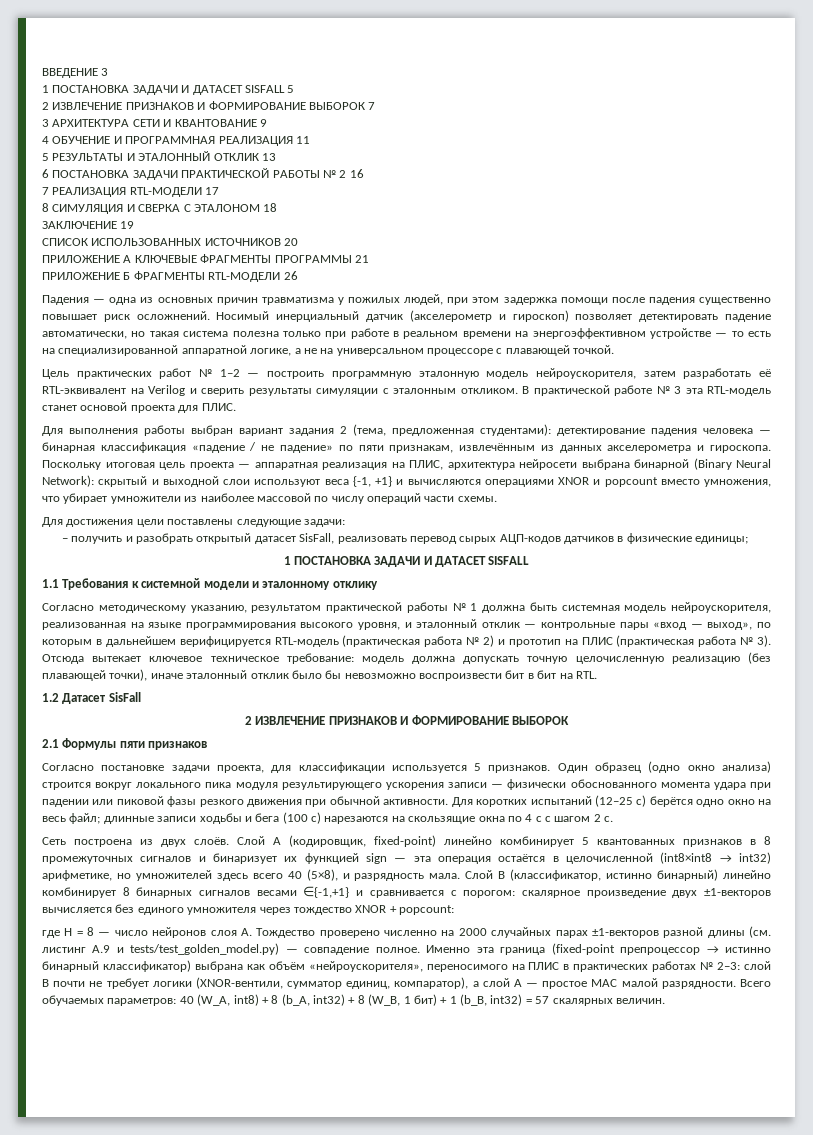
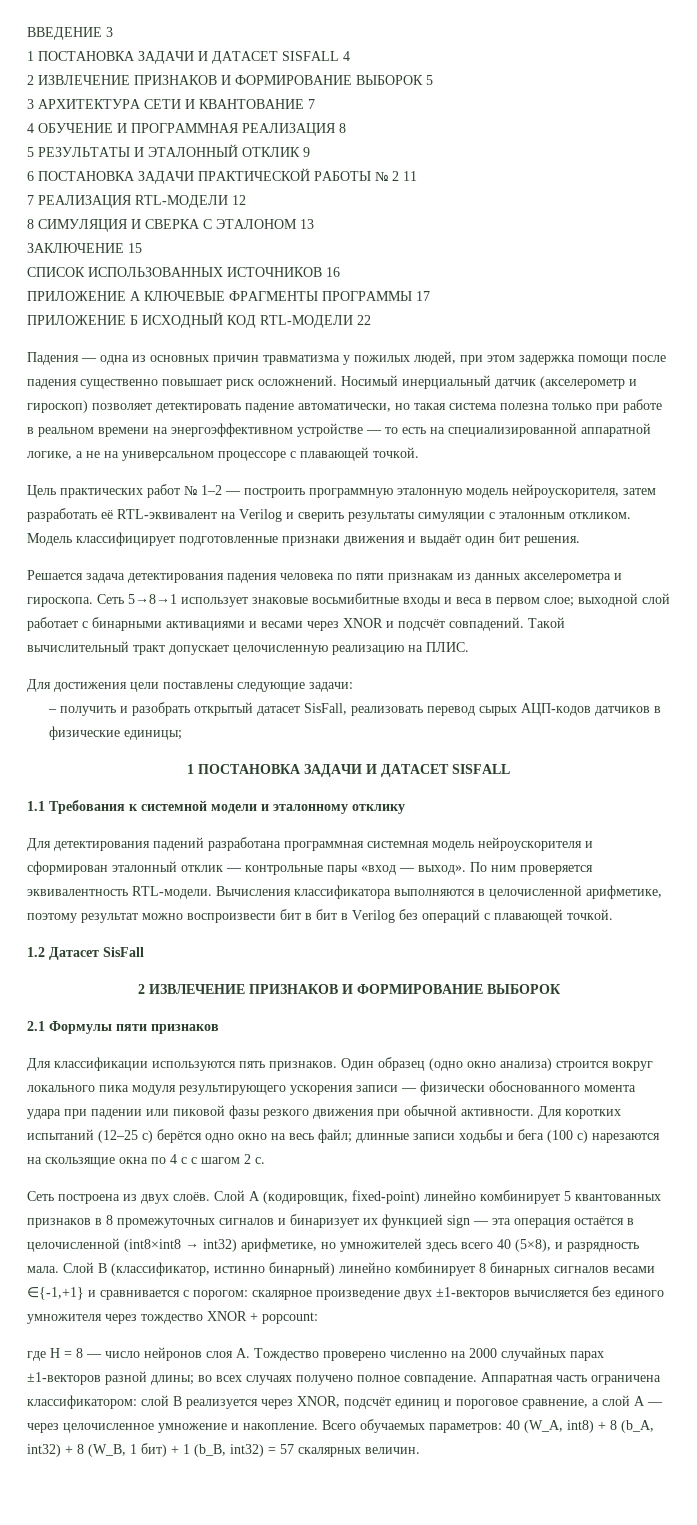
[287,85,295,93] [42,101,376,110] 5 // 2 ИЗВЛЕЧЕНИЕ ПРИЗНАКОВ И ФОРМИРОВАНИЕ ВЫБОРОК 7 -> [343,51,350,61] [27,75,433,85] 4 // 2 ИЗВЛЕЧЕНИЕ ПРИЗНАКОВ И ФОРМИРОВАНИЕ ВЫБОРОК 5
[259,119,267,127] 9 -> [308,99,315,109] 7
[295,136,310,144] 11 -> [339,123,346,133] 8
[261,153,276,161] 13 -> [303,147,310,157] 9
[349,169,364,178] 16 -> [403,171,417,181] 11
[205,187,220,195] 17 -> [232,195,246,205] 12
[263,203,278,212] 18 -> [300,219,314,229] 13
[120,221,135,229] 19 -> [128,243,142,253] 15
[284,238,299,246] 20 -> [326,267,340,277] 16
[354,255,369,263] 21 -> [416,291,430,301] 17
[133,271,298,282] ФРАГМЕНТЫ RTL-МОДЕЛИ 26 -> [142,312,371,328] ИСХОДНЫЙ КОД RTL-МОДЕЛИ 22
[522,385,771,396] [42,402,236,413] [42,424,771,436] [42,442,536,453] В практической работе № 3 эта RTL-модель станет основой проекта для ПЛИС. // Для выполнения работы выбран вариант задания 2 (тема, предложенная студентами): детектирование падения человека — бинарная классификация «падение / не падение» по пяти признакам, извлечённым -> [27,532,580,546] [27,570,453,583] Модель классифицирует подготовленные признаки движения и выдаёт один бит решения. // Решается задача детектирования падения человека по пяти признакам
[42,458,771,470] [42,475,771,487] [42,493,497,504] Поскольку итоговая цель проекта — аппаратная реализация на ПЛИС, архитектура нейросети выбрана бинарной (Binary Neural Network): скрытый и выходной слои используют веса {-1, +1} и вычисляются операциями XNOR и popcount вместо умножения, что убирает умножители из наиболее массовой по числу операций части схемы. -> [97,593,670,607] [27,617,565,631] [27,641,469,655] Сеть 5→8→1 использует знаковые восьмибитные входы и веса в первом слое; выходной слой работает с бинарными активациями и весами через XNOR и подсчёт совпадений. Такой вычислительный тракт допускает целочисленную реализацию на ПЛИС.
[42,602,771,613] [42,622,412,630] Согласно методическому указанию, результатом практической работы № 1 должна быть системная модель нейроускорителя, реализованная на языке программирования высокого уровня, и -> [27,837,593,851] [27,861,108,875] Для детектирования падений разработана программная системная модель нейроускорителя и сформирован
[707,622,772,630] [42,635,771,647] [42,652,771,664] [42,669,597,681] выход», по которым в дальнейшем верифицируется RTL-модель (практическая работа № 2) и прототип на ПЛИС (практическая работа № 3). Отсюда вытекает ключевое техническое требование: модель должна допускать точную целочисленную реализацию (без плавающей точки), иначе эталонный отклик было бы невозможно воспроизвести бит в бит на RTL. -> [418,862,593,875] [27,885,662,899] [27,909,613,923] выход». По ним проверяется эквивалентность RTL-модели. Вычисления классификатора выполняются в целочисленной арифметике, поэтому результат можно воспроизвести бит в бит в Verilog без операций с плавающей точкой.
[42,762,482,773] Согласно постановке задачи проекта, для классификации используется 5 -> [27,1057,265,1071] Для классификации используются пять
[707,926,771,938] [42,943,771,955] [42,960,772,972] [42,977,736,989] длины (см. листинг А.9 и tests/test_golden_model.py) — совпадение полное. Именно эта граница (fixed-point препроцессор → истинно бинарный классификатор) выбрана как объём «нейроускорителя», переносимого на ПЛИС в практических работах № 2–3: слой B почти не требует логики (XNOR-вентили, сумматор единиц, компаратор), а слой A — простое MAC малой разрядности. -> [151,1372,661,1385] [27,1395,663,1409] [27,1423,318,1433] длины; во всех случаях получено полное совпадение. Аппаратная часть ограничена классификатором: слой B реализуется через XNOR, подсчёт единиц и пороговое сравнение, а слой A — через целочисленное умножение и накопление.

